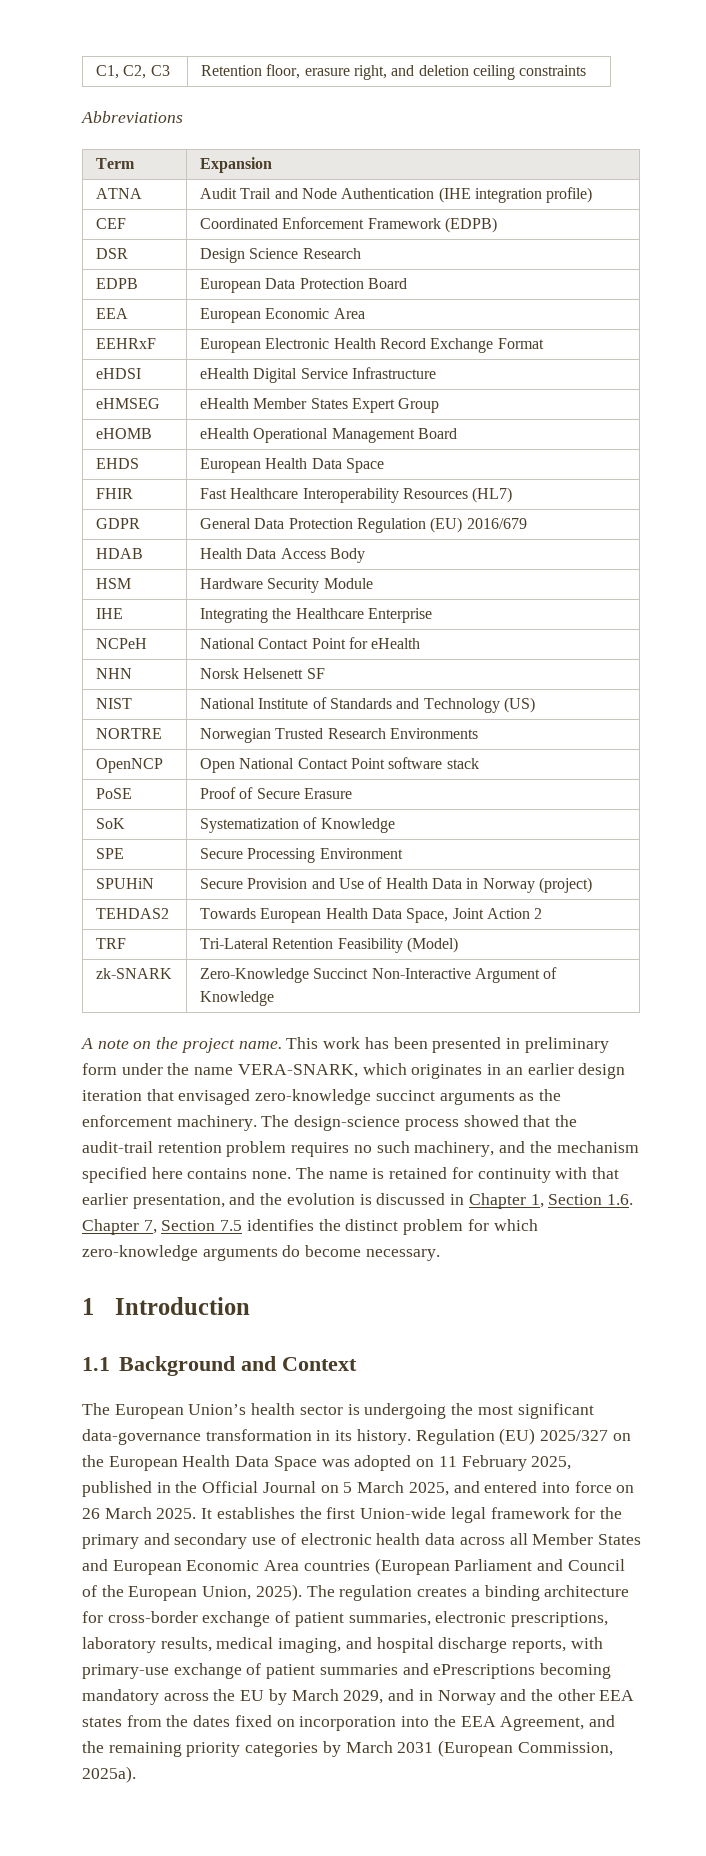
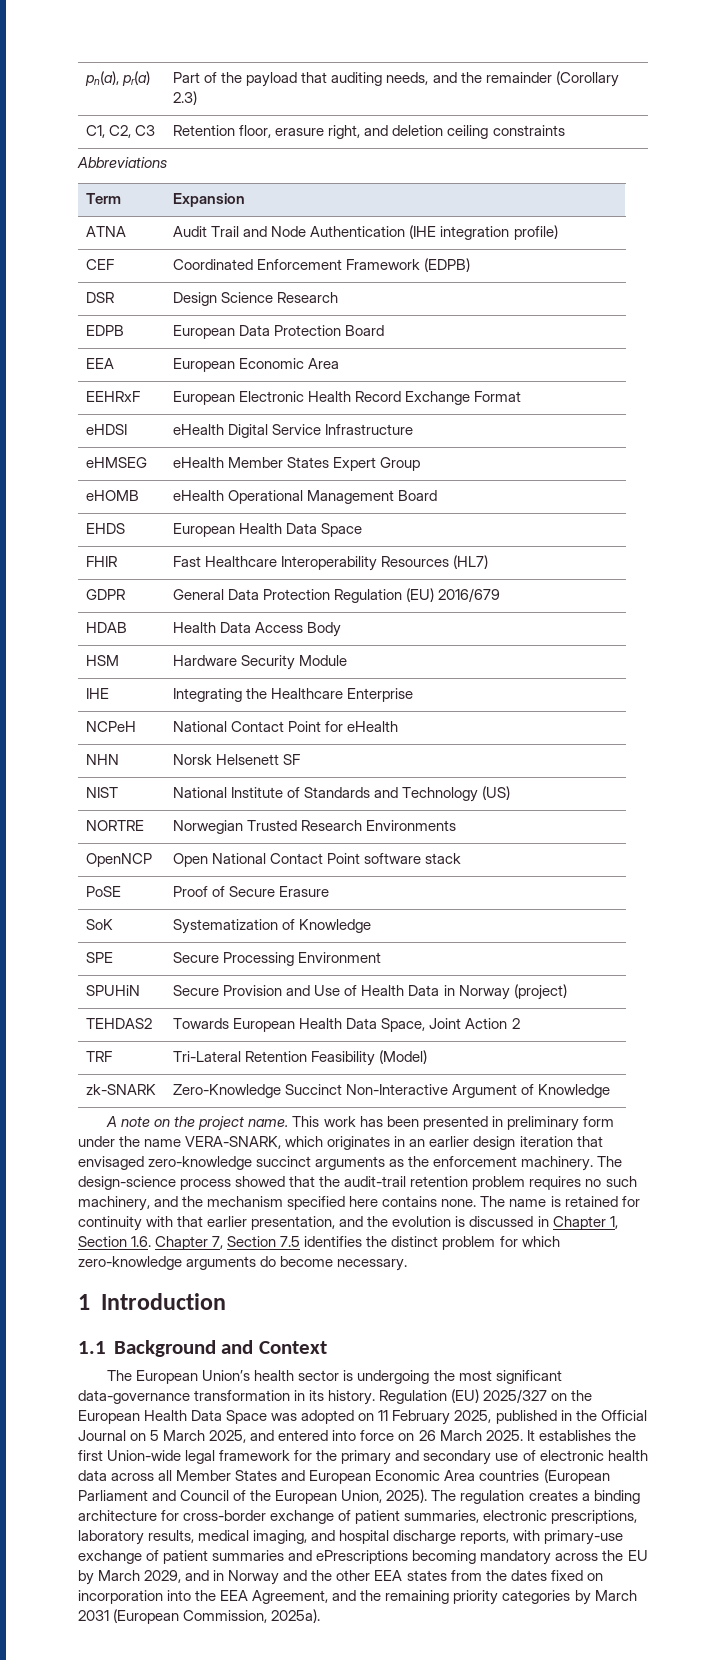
(95, 72) none -> [85,71,151,86] [173,71,619,87] [173,91,198,105] pn(a), pr(a) | Part of the payload that auditing needs, and the remainder (Corollary 2.3) //

